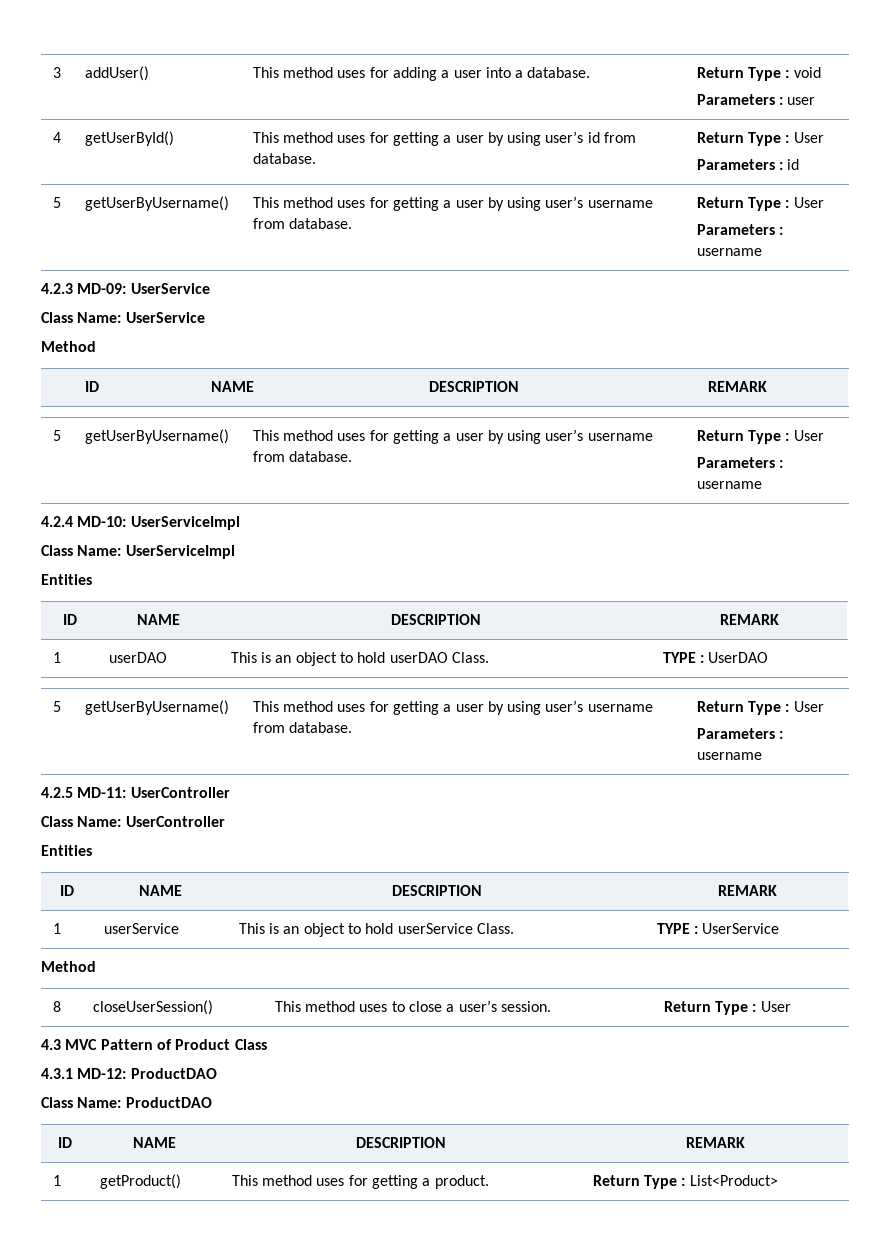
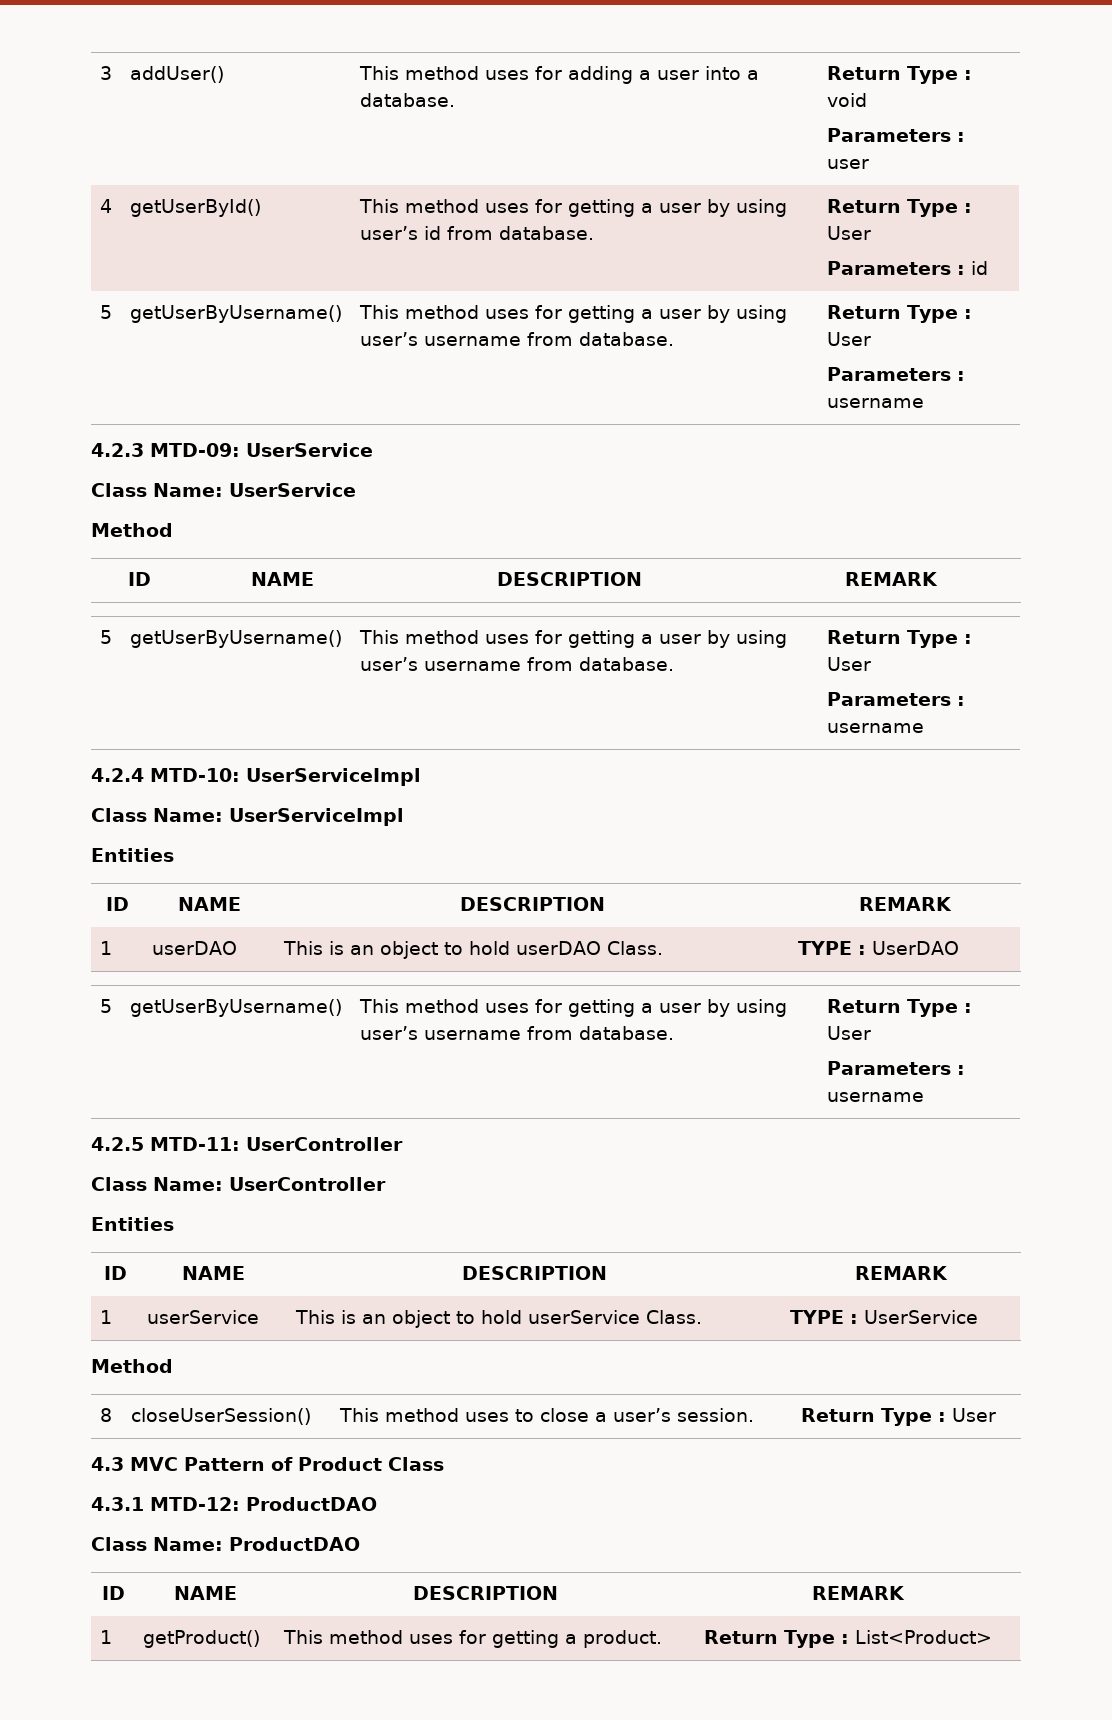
[77,283,127,294] MD-09: -> [150,443,240,457] MTD-09:
[77,516,127,527] MD-10: -> [150,768,240,782] MTD-10:
[77,787,127,798] MD-11: -> [150,1137,240,1151] MTD-11:
[77,1068,127,1079] MD-12: -> [150,1497,240,1511] MTD-12:

